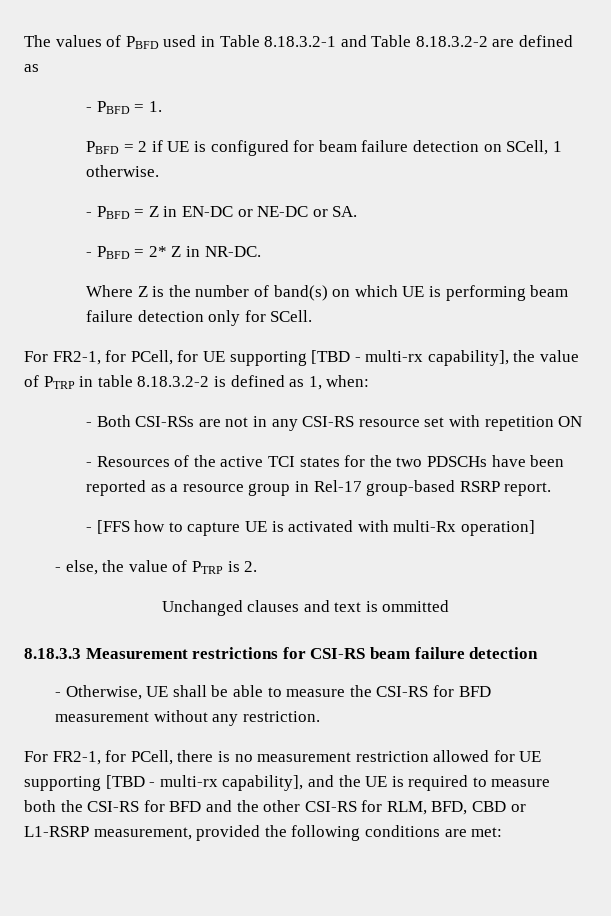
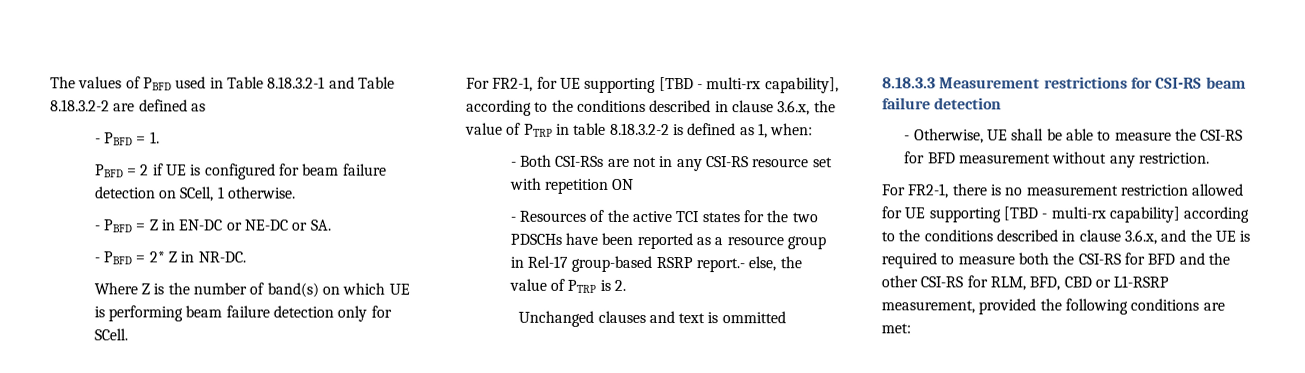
[130,350,509,366] PCell, for UE supporting [TBD - multi-rx capability], -> [559,77,839,94] [466,99,811,116] UE supporting [TBD - multi-rx capability], according to the conditions described in clause 3.6.x,
[504,482,552,496] [86,520,535,536] [55,567,62,572] report. // - [FFS how to capture UE is activated with multi-Rx operation] // - -> [696,258,746,273] report.-
[105,750,173,765] for PCell, -> (950, 191) none
[222,775,304,791] capability], -> [1108,206,1250,223] [881,229,1157,245] capability] according to the conditions described in clause 3.6.x,

